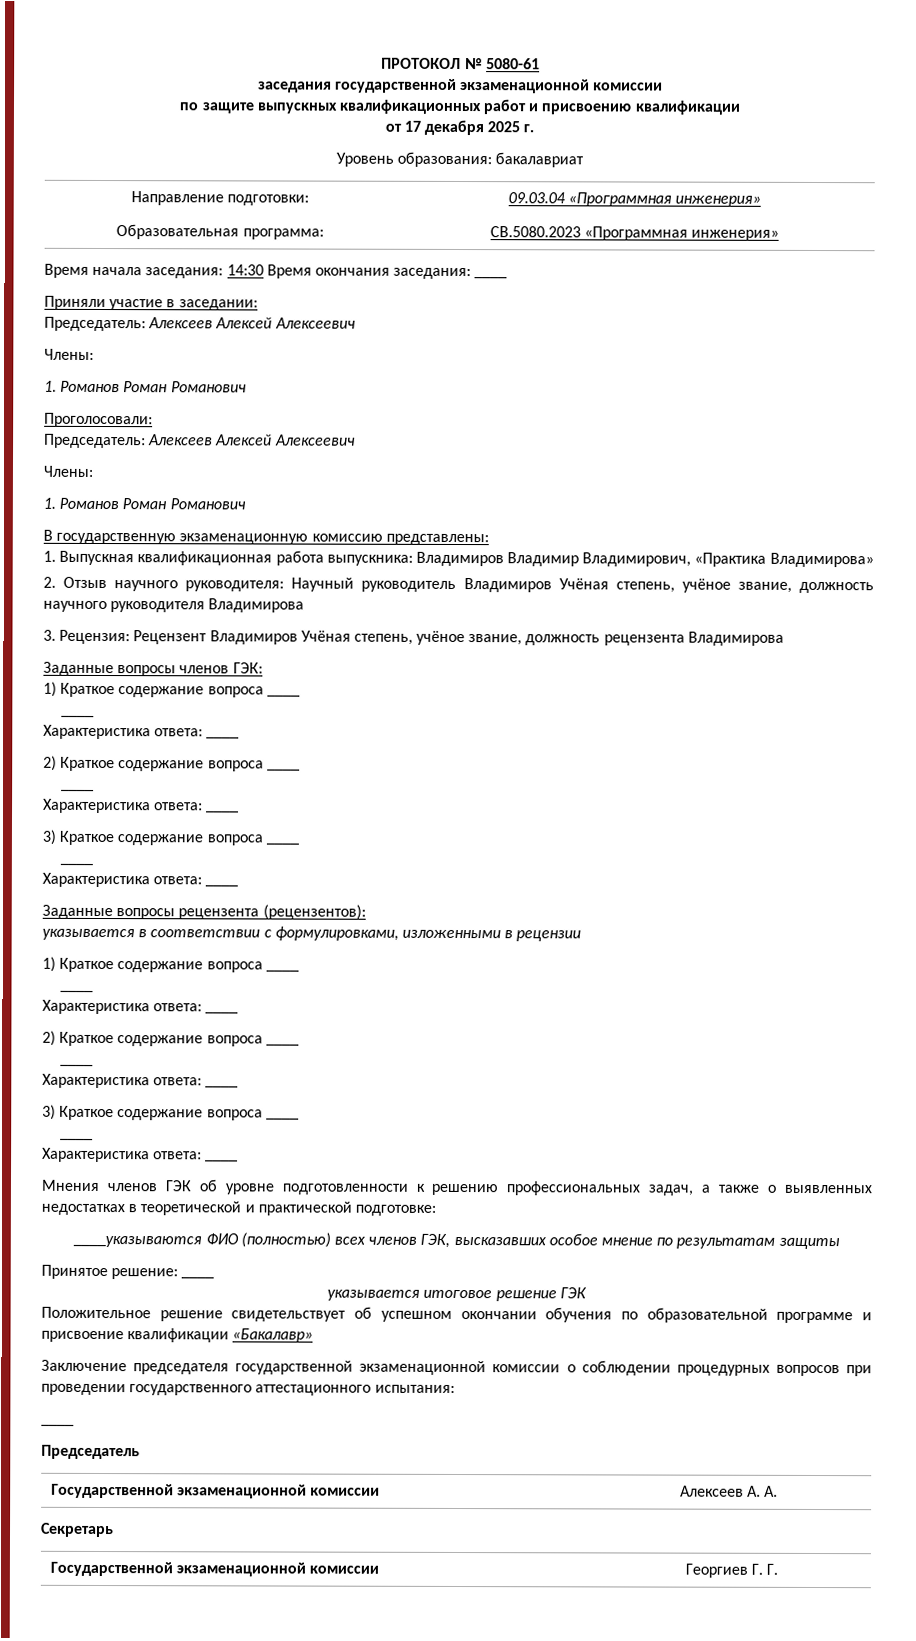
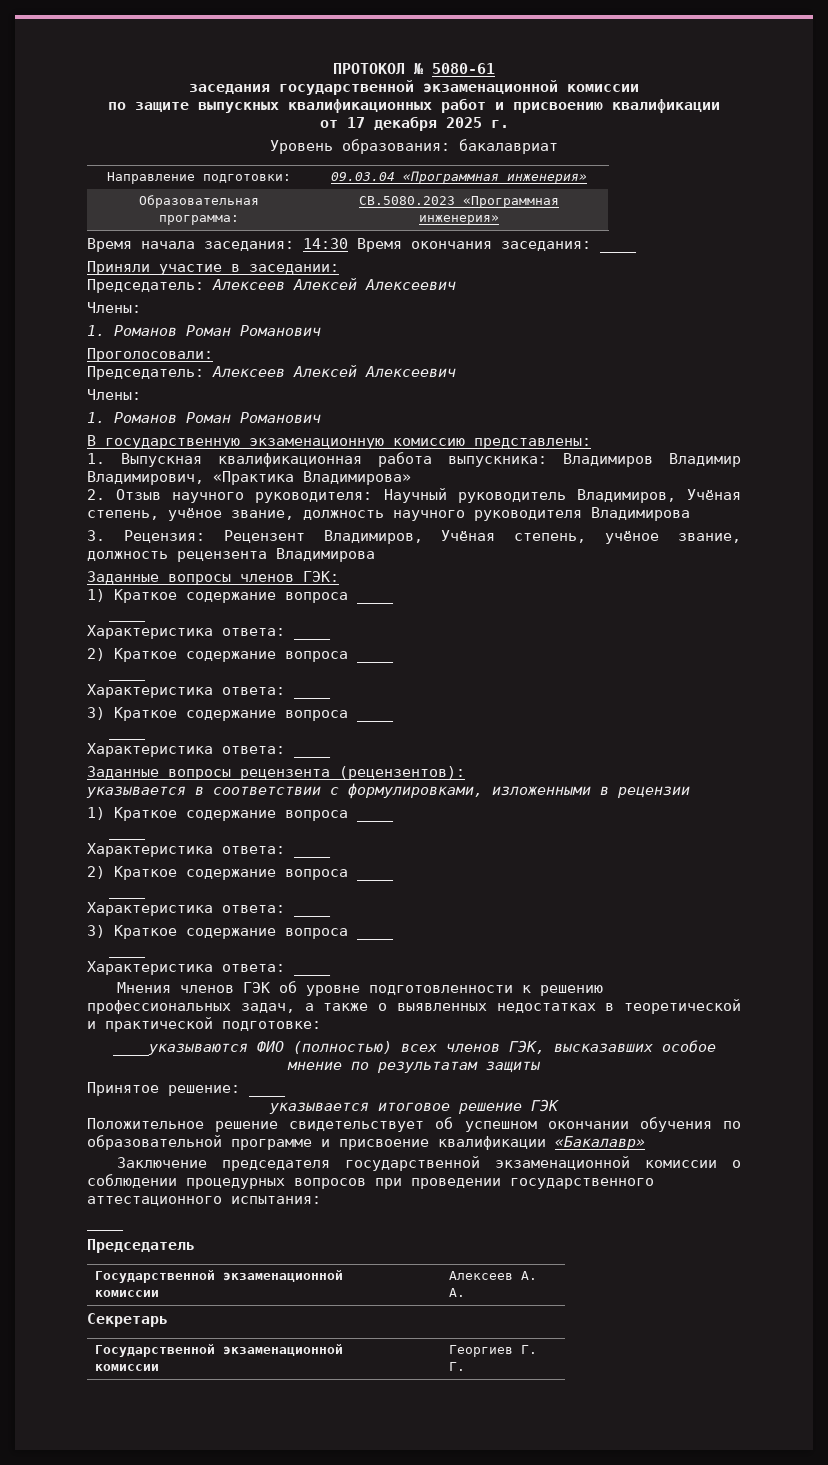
[463,578,552,593] Владимиров -> [576,489,676,503] Владимиров,
[209,630,298,645] Владимиров -> [323,530,423,544] Владимиров,

